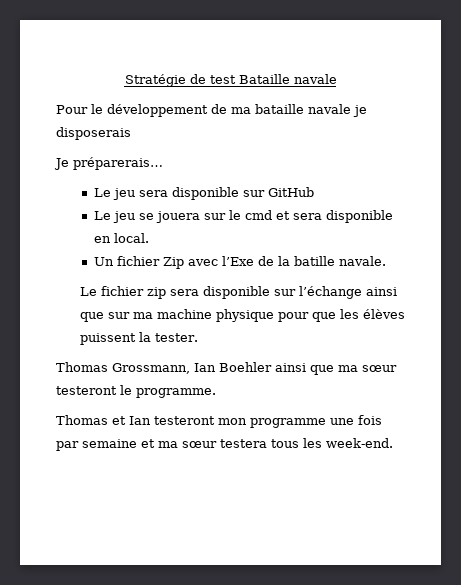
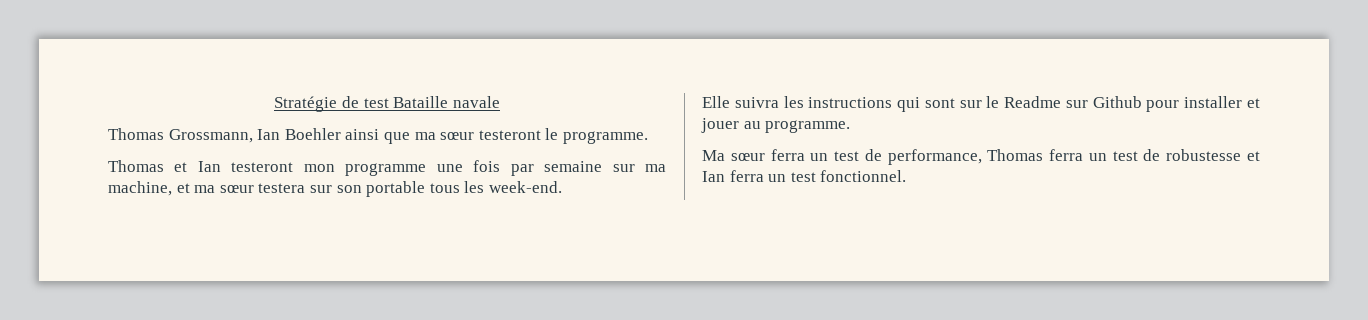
[56,104,367,117] [56,127,131,140] [54,157,163,170] [94,187,315,200] [94,210,394,223] [94,233,150,243] [94,256,387,269] [79,286,397,299] [79,309,405,322] [79,332,198,345] // Pour le développement de ma bataille navale je disposerais // Je préparerais… // Le jeu sera disponible sur GitHub // Le jeu se jouera sur le cmd et sera disponible en local. // Un fichier Zip avec l’Exe de la batille navale. // Le fichier zip sera disponible sur l’échange ainsi que sur ma machine physique pour que les élèves puissent la tester. -> (500, 102) none
(137, 443) none -> [612,164,666,172] [108,181,172,196] sur ma machine,
(267, 443) none -> [309,181,426,197] sur son portable
(393, 443) none -> [702,96,1260,112] [701,118,851,133] [702,149,1260,165] [702,170,907,182] // Elle suivra les instructions qui sont sur le Readme sur Github pour installer et jouer au programme. // Ma sœur ferra un test de performance, Thomas ferra un test de robustesse et Ian ferra un test fonctionnel.

